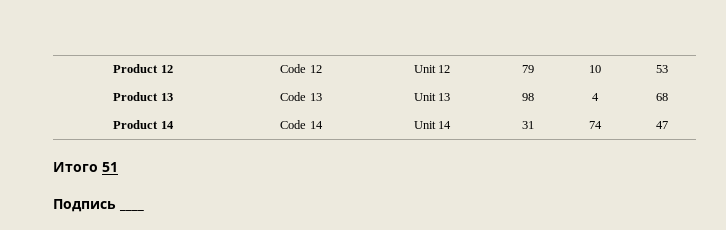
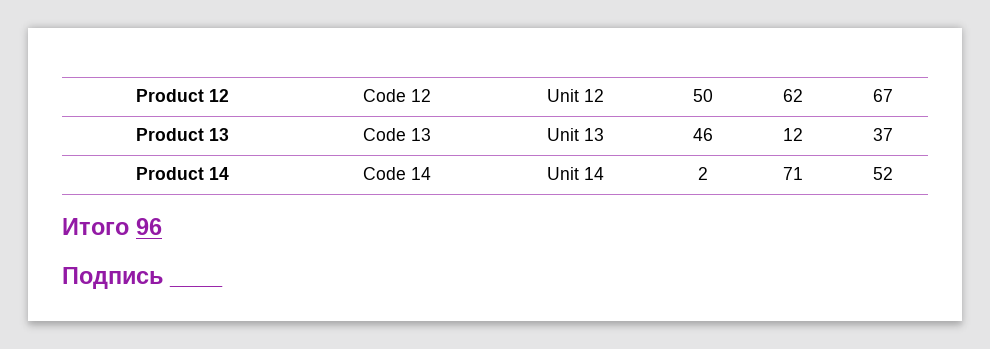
[522,65,534,73] [589,65,601,73] [656,65,668,73] 79 | 10 | 53 -> [693,89,713,102] [782,89,803,102] [872,89,893,102] 50 | 62 | 67
[522,93,534,101] [592,93,599,101] [656,93,668,101] 98 | 4 | 68 -> [693,128,713,141] [782,128,803,141] [872,128,893,141] 46 | 12 | 37
[522,121,534,129] [589,121,602,129] [656,121,668,129] 31 | 74 | 47 -> [698,167,708,180] [782,167,803,180] [872,167,893,180] 2 | 71 | 52
[102,162,118,172] 51 -> [136,218,162,235] 96

